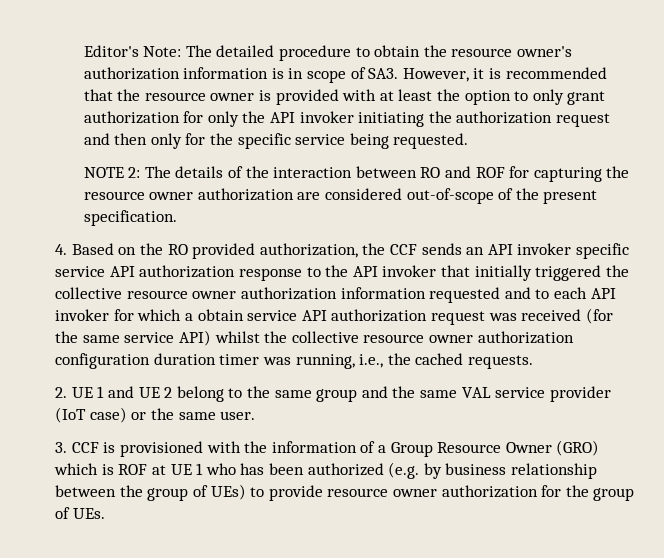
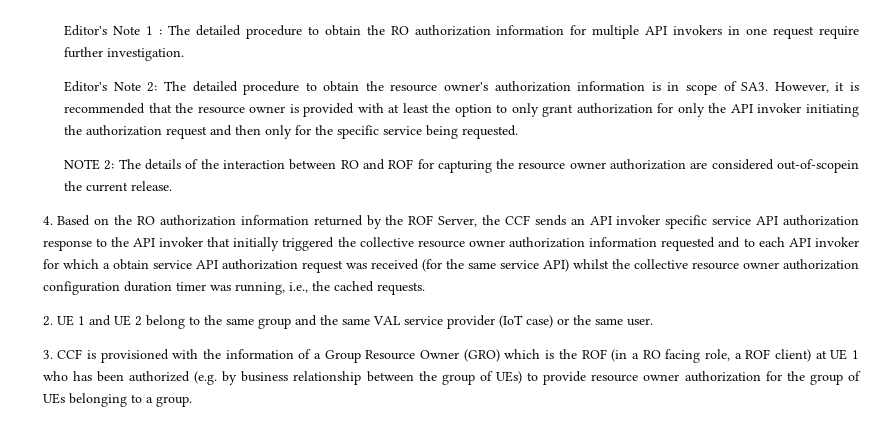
[83,45,182,57] Editor's Note: -> [64,25,860,39] [64,47,185,61] [64,81,158,92] Editor's Note 1 : The detailed procedure to obtain the RO authorization information for multiple API invokers in one request require further investigation. // Editor's Note 2:
[406,188,598,204] [83,210,177,226] out-of-scope of the present specification. -> [777,159,860,173] [64,181,173,192] out-of-scopein the current release.
[192,243,358,259] provided authorization, -> [159,215,478,229] authorization information returned by the ROF Server,
[118,464,148,475] ROF -> [558,349,811,363] the ROF (in a RO facing role, a ROF client)
[72,508,105,519] UEs. -> [42,393,192,407] UEs belonging to a group.

